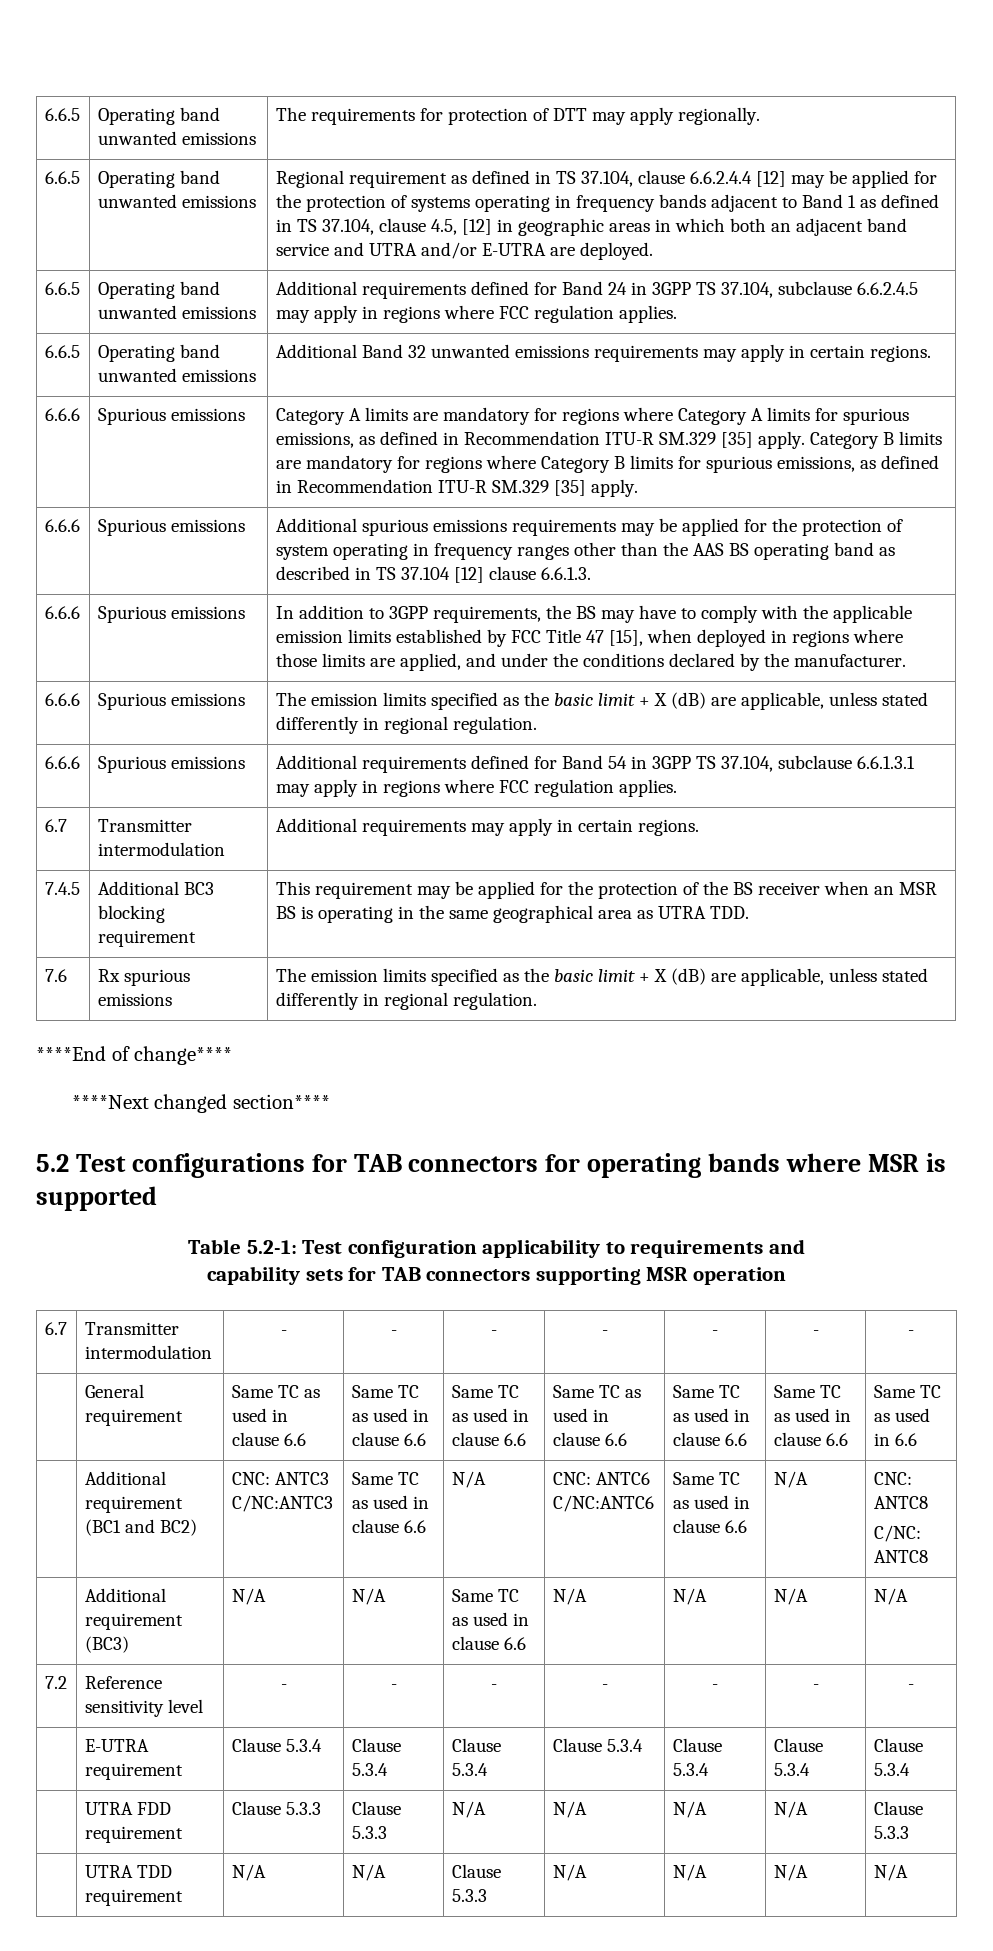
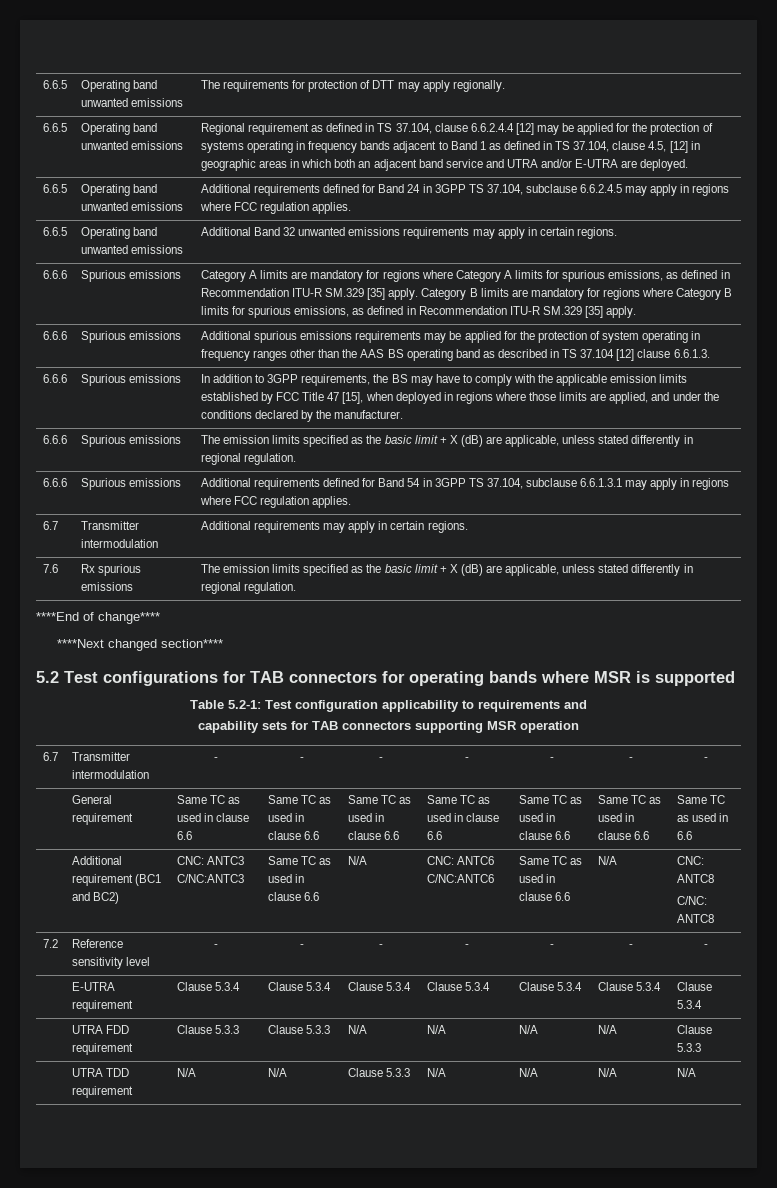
[44,882,80,895] [97,881,214,895] [97,905,165,923] [97,930,196,947] [275,881,937,899] [275,905,749,923] // 7.4.5 | Additional BC3 blocking requirement | This requirement may be applied for the protection of the BS receiver when an MSR BS is operating in the same geographical area as UTRA TDD. -> (468, 527) none
[84,1588,166,1602] [84,1613,183,1630] [84,1636,129,1653] [231,1588,266,1605] [351,1588,386,1605] [451,1589,519,1602] [451,1612,529,1626] [451,1636,526,1650] [552,1588,587,1605] [672,1588,707,1605] [773,1588,808,1605] [873,1588,908,1605] // | Additional requirement (BC3) | N/A | N/A | Same TC as used in clause 6.6 | N/A | N/A | N/A | N/A -> (714, 918) none

